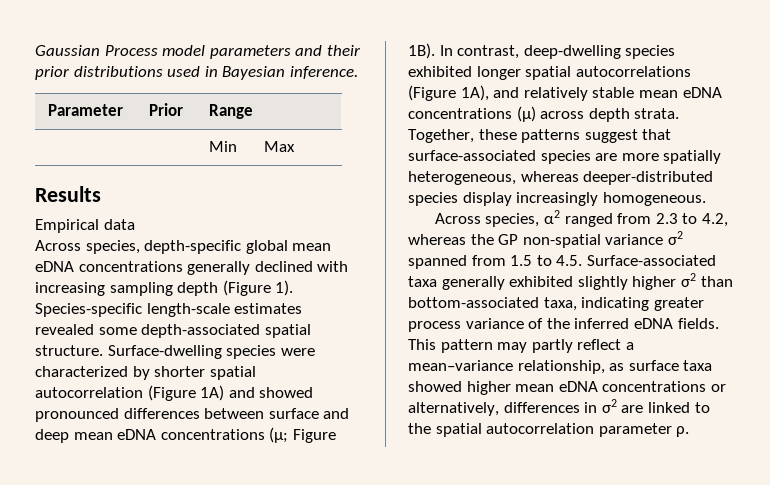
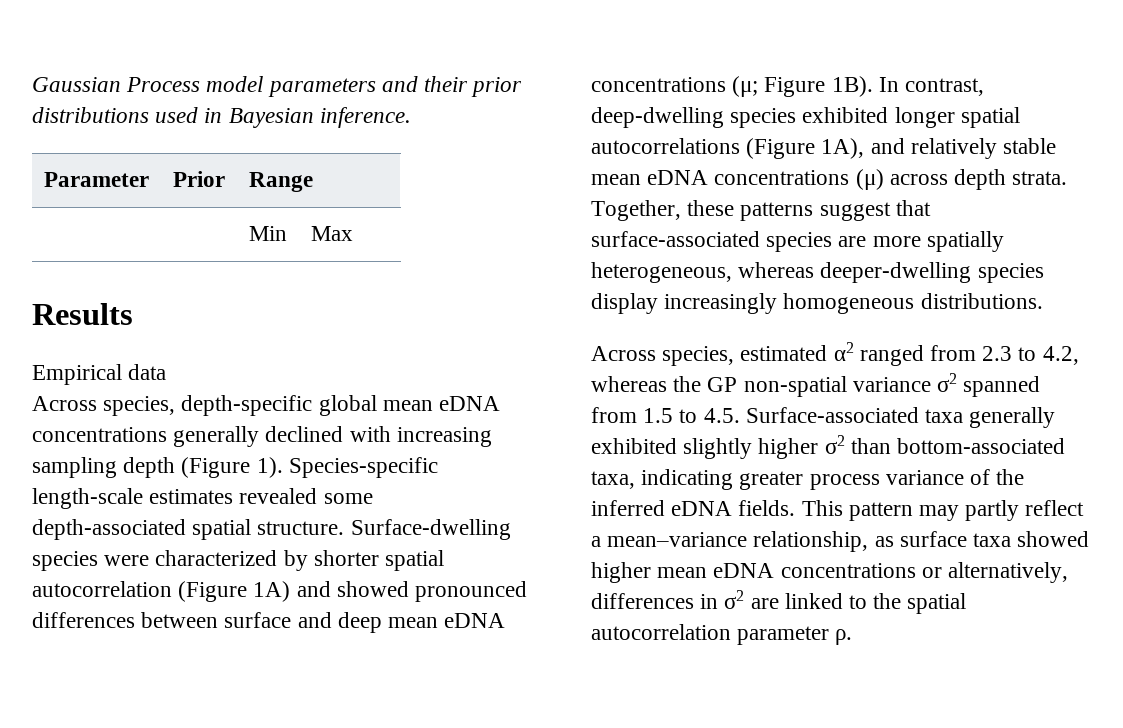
[583,171,714,185] deeper-distributed -> [820,262,972,283] deeper-dwelling
[602,192,706,206] [434,213,540,227] homogeneous. // Across species, -> [783,293,1043,314] [591,345,828,366] homogeneous distributions. // Across species, estimated

